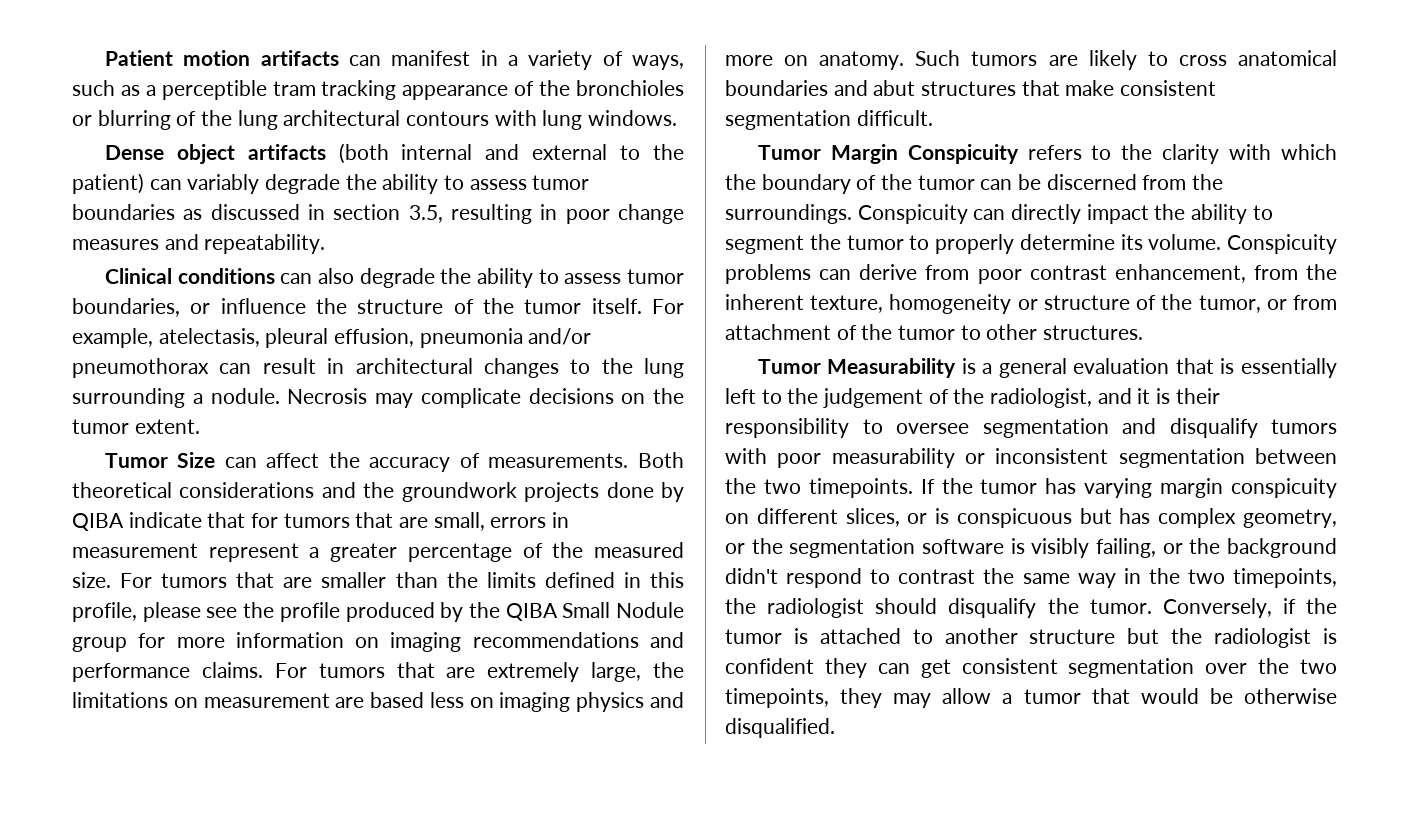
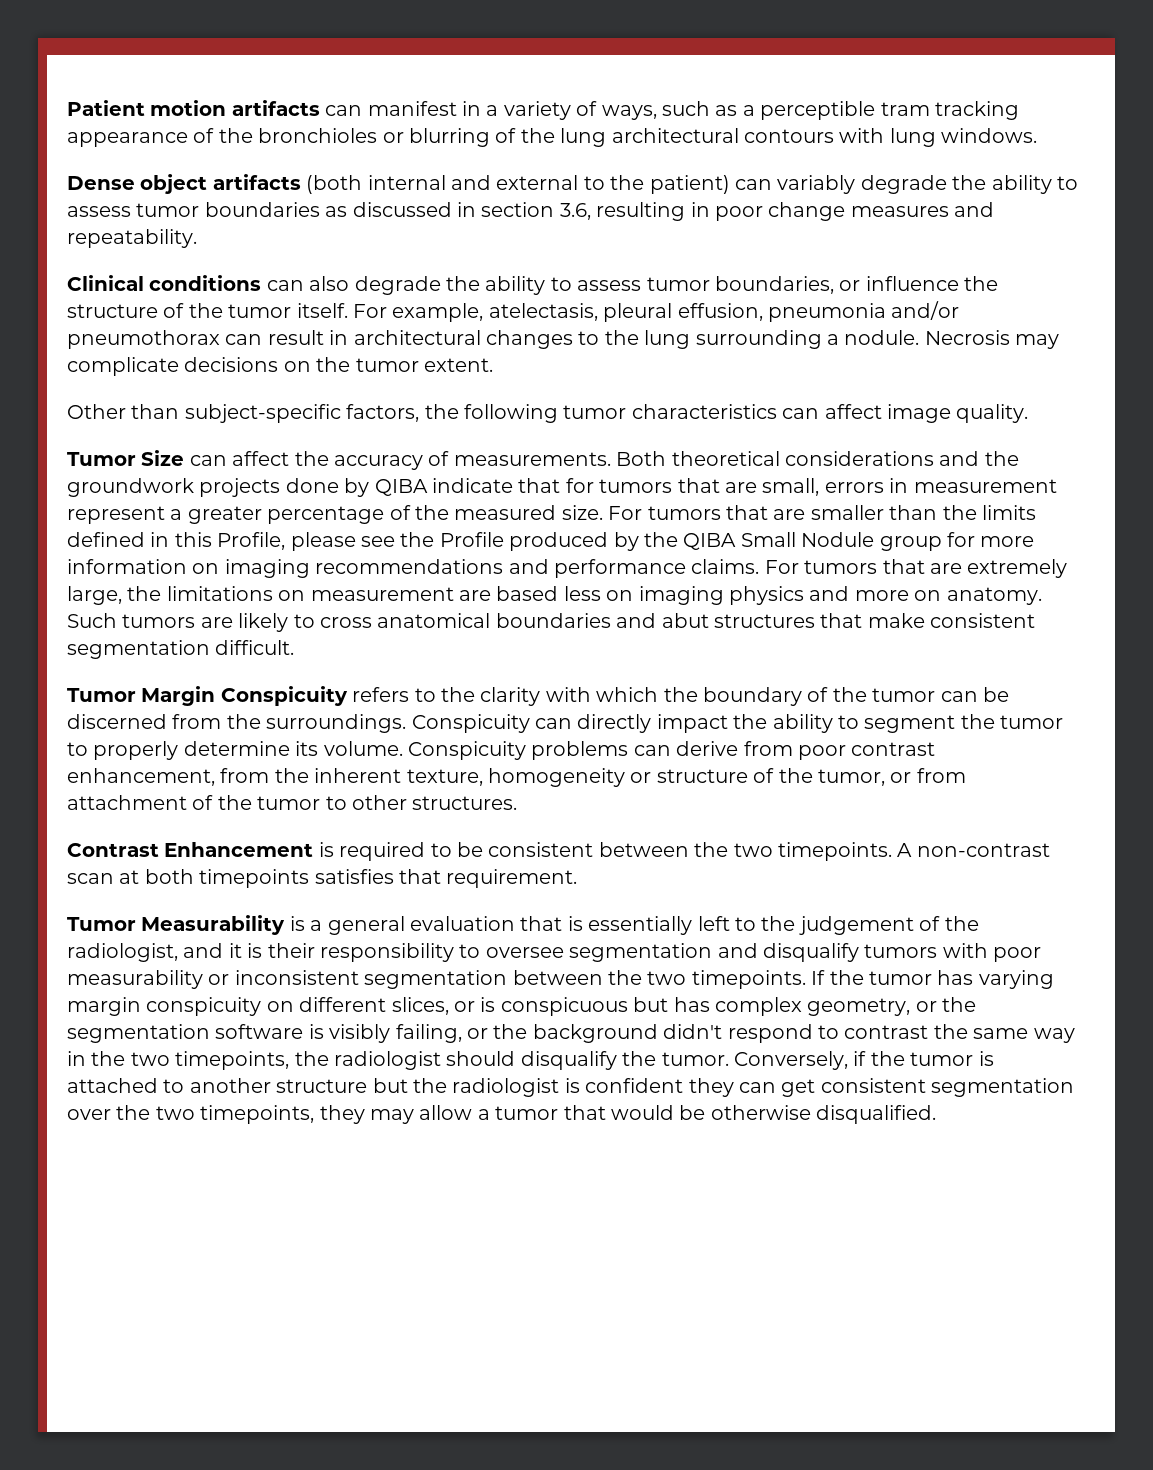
[408,205,443,223] 3.5, -> [559,203,591,220] 3.6,
(200, 426) none -> [67,404,1029,423] // Other than subject-specific factors, the following tumor characteristics can affect image quality.
[72,602,137,622] profile, -> [217,532,286,550] Profile,
[279,602,340,622] profile -> [439,532,504,547] Profile
(1144, 332) none -> [67,842,1050,861] [67,869,578,888] // Contrast Enhancement is required to be consistent between the two timepoints. A non-contrast scan at both timepoints satisfies that requirement.

